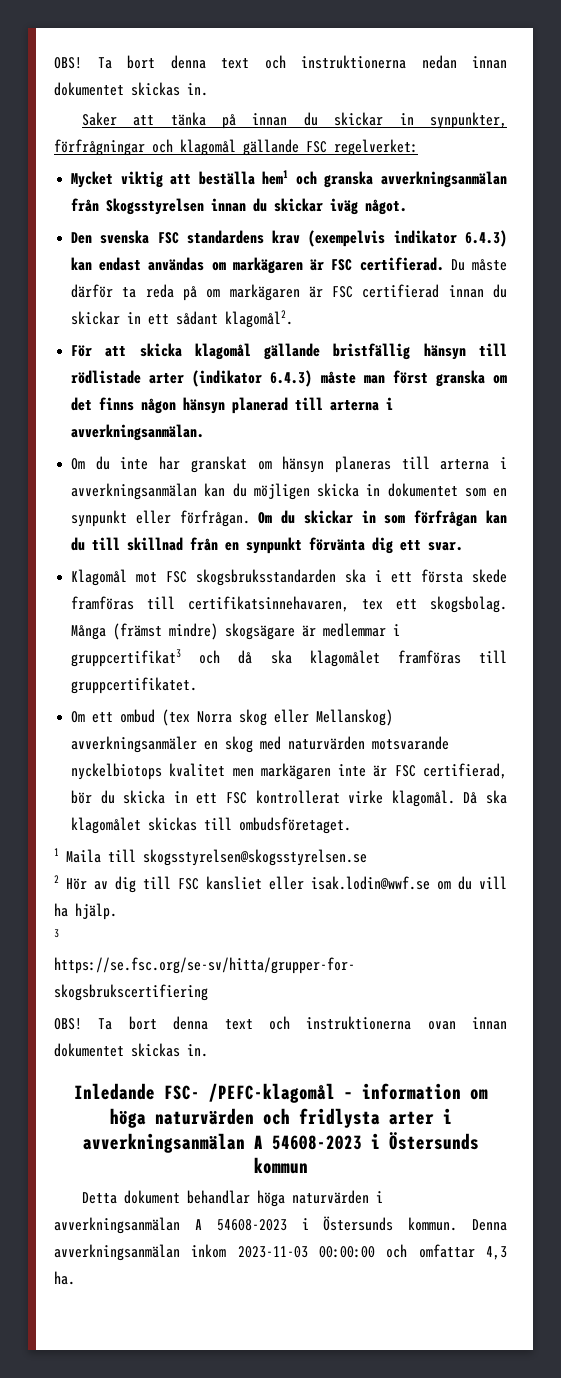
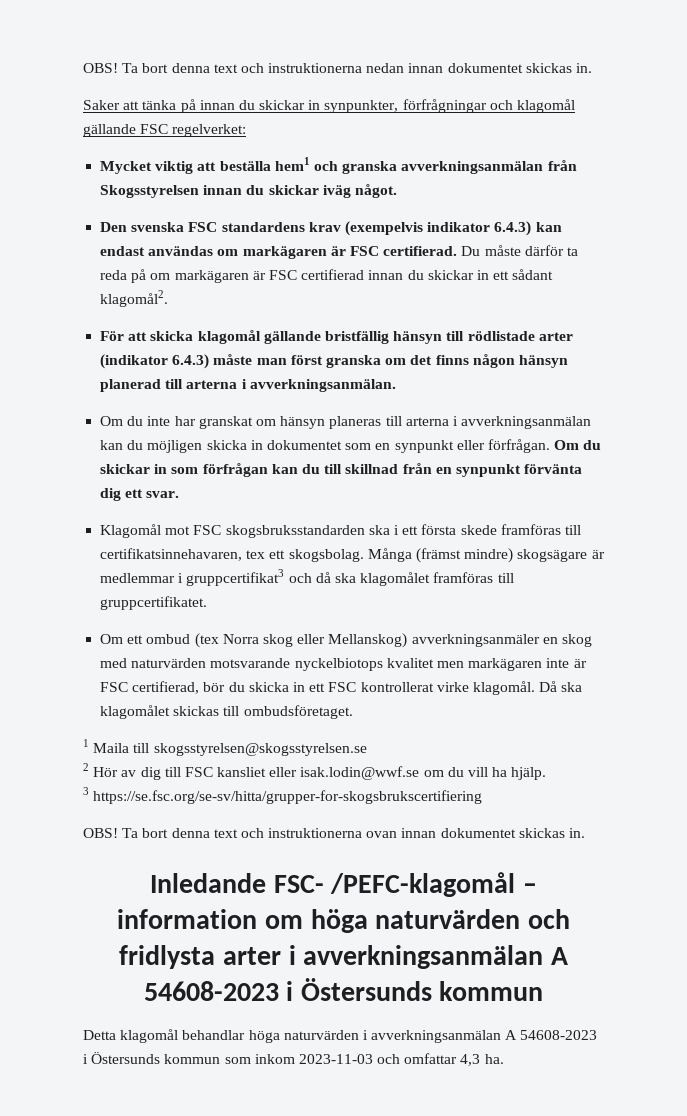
[123,1190,180,1204] dokument -> [120,1029,179,1043] klagomål
[408,1217,507,1231] [54,1244,180,1261] kommun. Denna avverkningsanmälan -> [164,1054,251,1064] kommun som
[319,1246,375,1258] 00:00:00 -> (373, 1059) none

